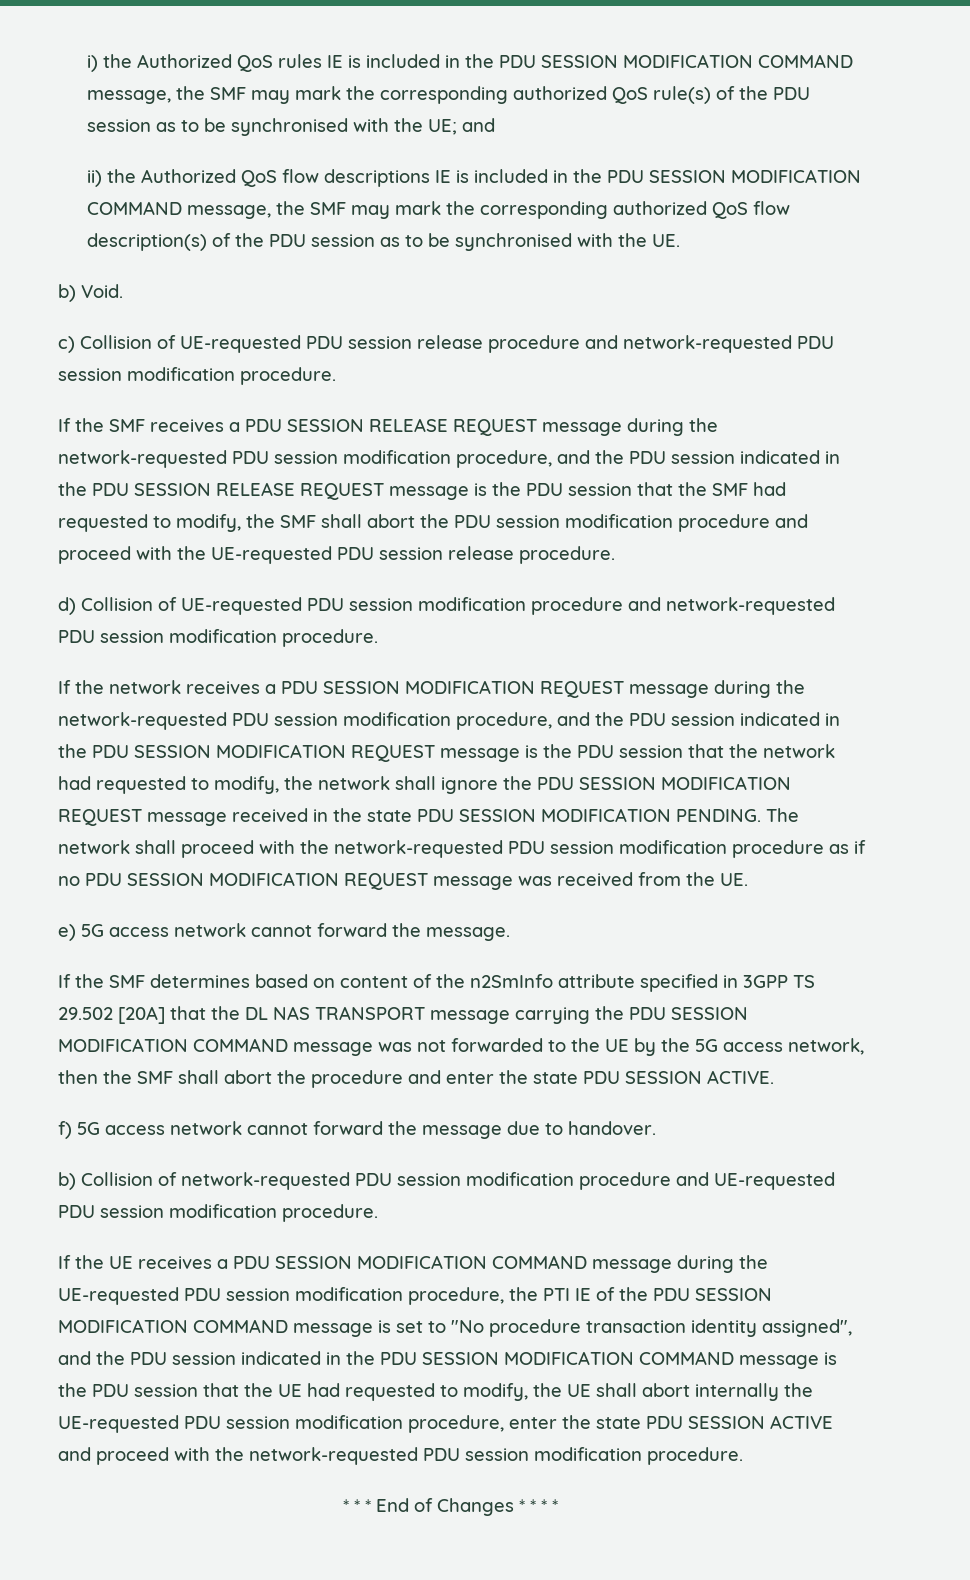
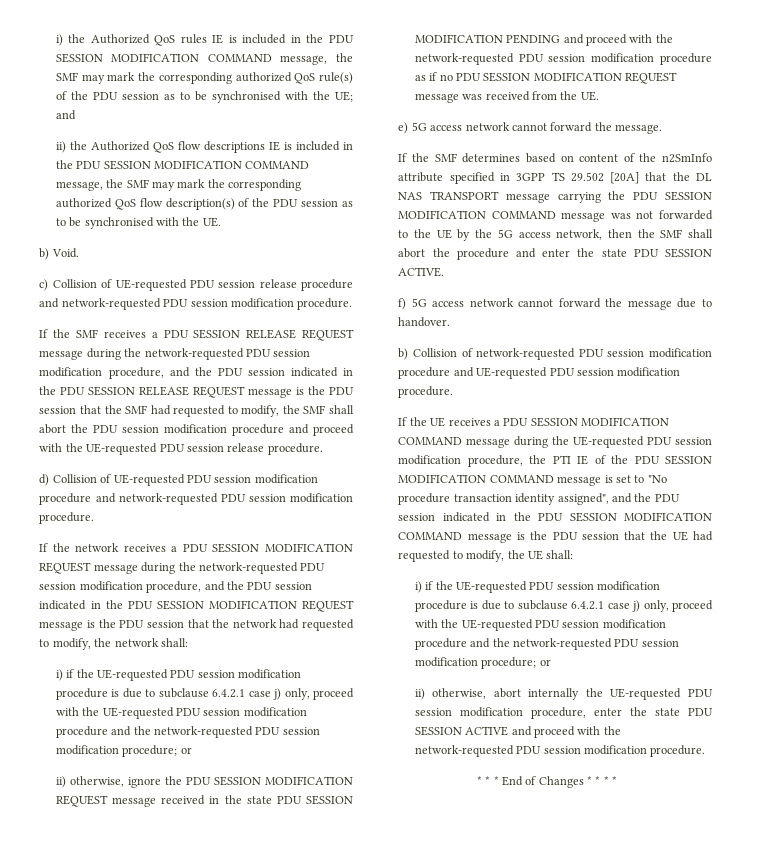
[395,776,437,790] shall -> [160,638,188,647] [55,669,302,681] [55,688,354,700] [55,707,307,719] [55,726,320,738] [55,745,192,757] [55,776,124,788] shall: // i) if the UE-requested PDU session modification procedure is due to subclause 6.4.2.1 case j) only, proceed with the UE-requested PDU session modification procedure and the network-requested PDU session modification procedure; or // ii) otherwise,
[676,808,800,822] [58,840,177,854] PENDING. The network shall -> [506,34,584,44] PENDING and
[596,1383,638,1397] shall -> [546,550,574,559] [414,581,661,593] [414,600,713,612] [414,619,666,631] [414,638,679,650] [414,657,551,669] [414,688,487,700] shall: // i) if the UE-requested PDU session modification procedure is due to subclause 6.4.2.1 case j) only, proceed with the UE-requested PDU session modification procedure and the network-requested PDU session modification procedure; or // ii) otherwise,

